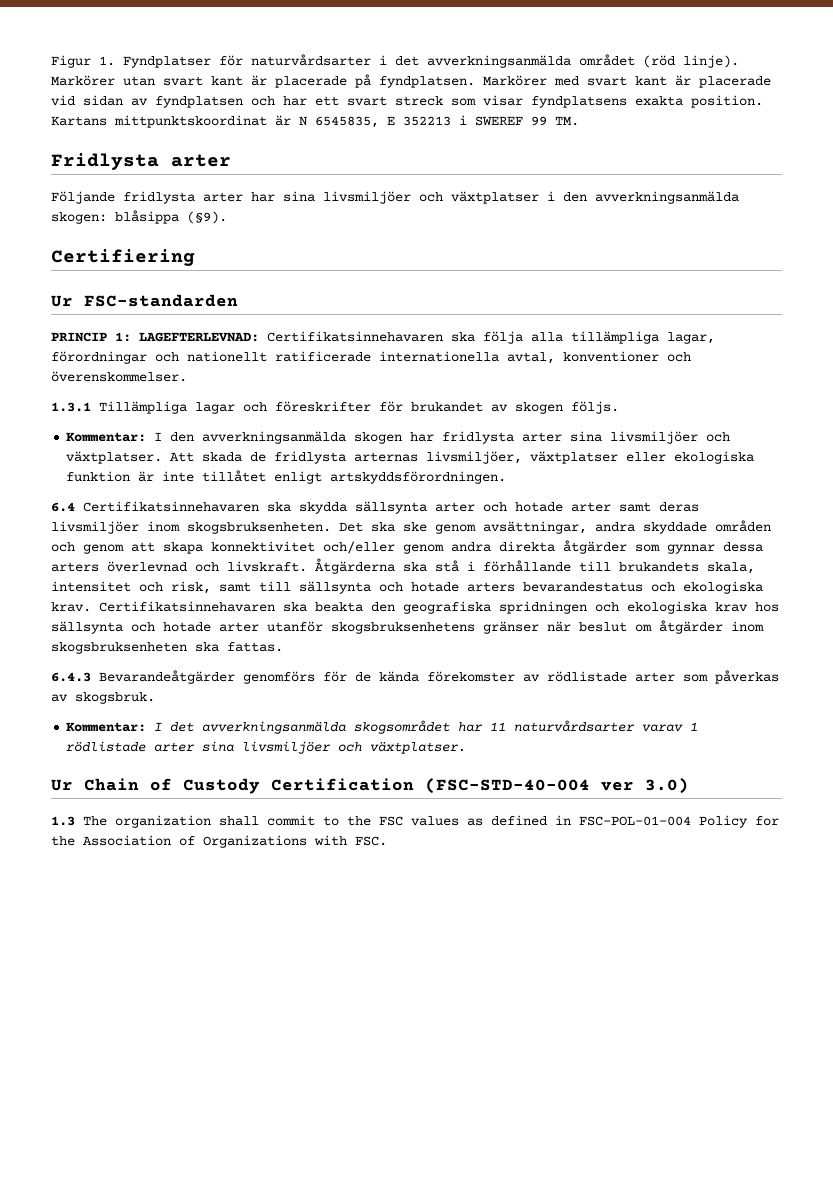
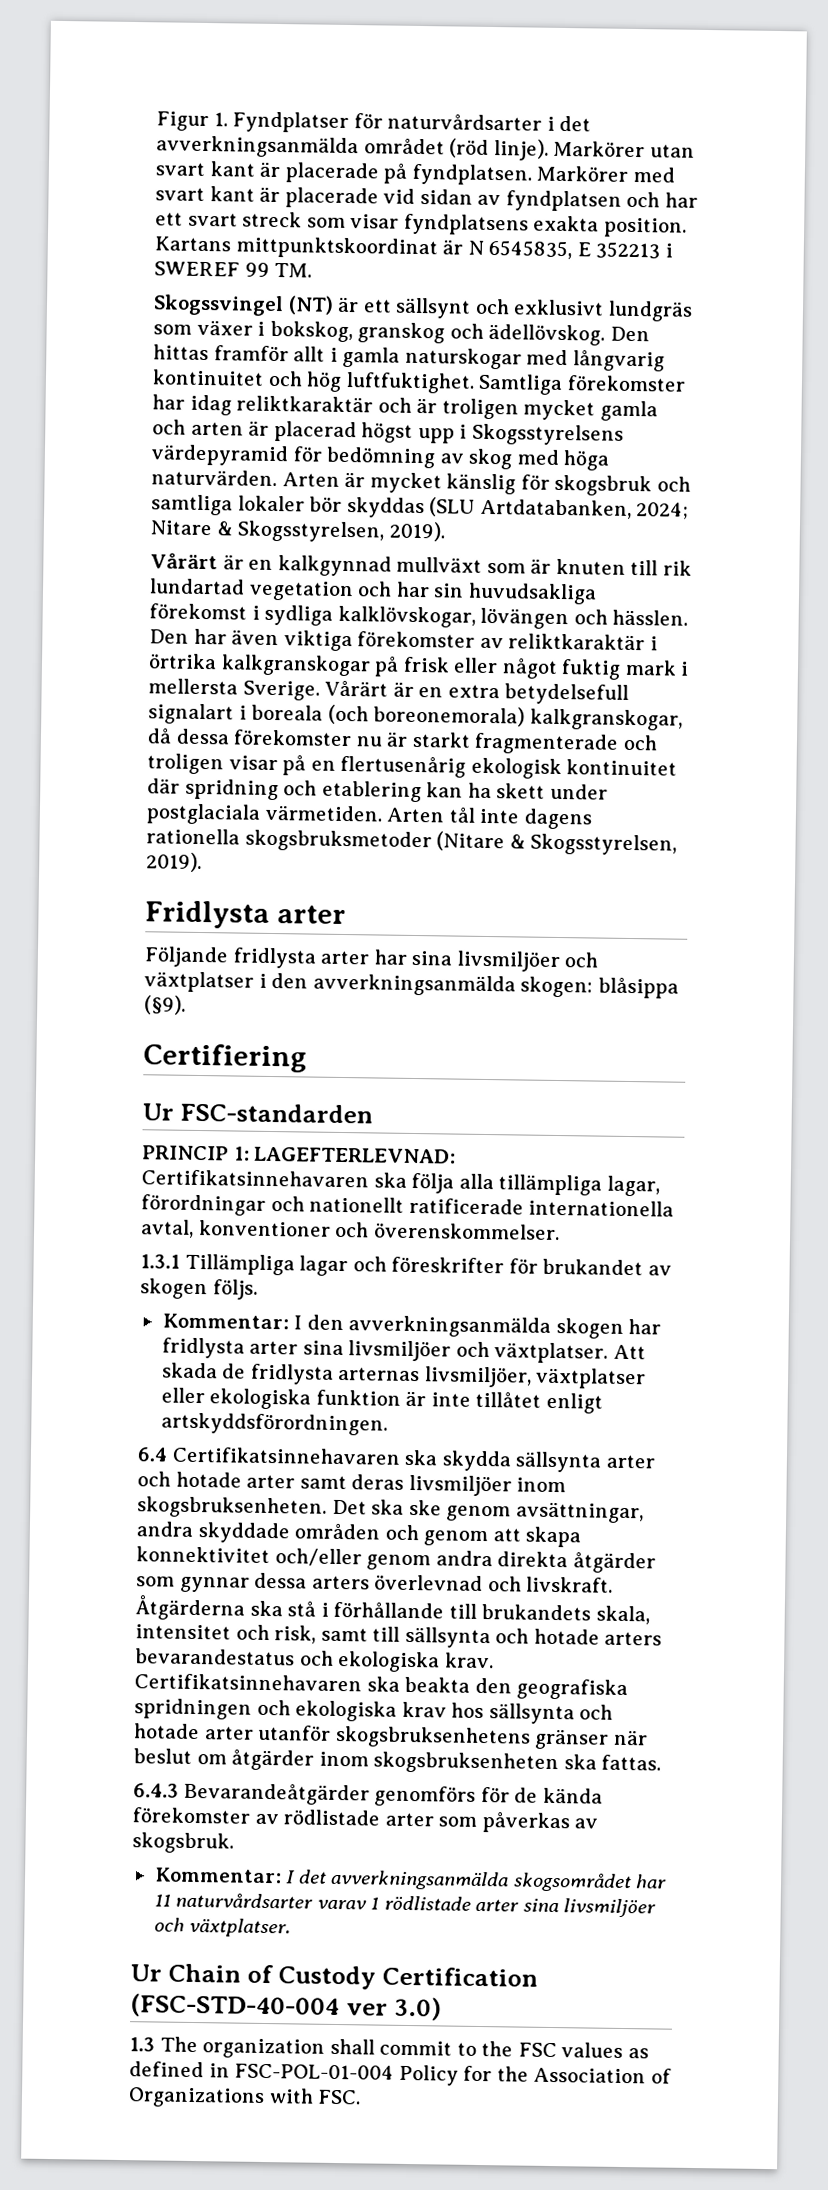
(579, 121) none -> [153,294,693,322] [153,319,650,346] [153,344,665,372] [152,369,686,396] [152,394,658,422] [152,419,624,446] [151,444,611,471] [151,469,691,497] [151,494,690,520] [150,520,445,543] [150,552,692,577] [149,578,597,605] [149,603,689,630] [149,628,658,652] [148,653,690,680] [148,678,630,705] [148,703,683,731] [147,727,658,755] [147,753,678,780] [147,778,608,803] [146,803,593,830] [146,828,678,856] [146,852,202,873] // Skogssvingel (NT) är ett sällsynt och exklusivt lundgräs som växer i bokskog, granskog och ädellövskog. Den hittas framför allt i gamla naturskogar med långvarig kontinuitet och hög luftfuktighet. Samtliga förekomster har idag reliktkaraktär och är troligen mycket gamla och arten är placerad högst upp i Skogsstyrelsens värdepyramid för bedömning av skog med höga naturvärden. Arten är mycket känslig för skogsbruk och samtliga lokaler bör skyddas (SLU Artdatabanken, 2024; Nitare & Skogsstyrelsen, 2019). // Vårärt är en kalkgynnad mullväxt som är knuten till rik lundartad vegetation och har sin huvudsakliga förekomst i sydliga kalklövskogar, lövängen och hässlen. Den har även viktiga förekomster av reliktkaraktär i örtrika kalkgranskogar på frisk eller något fuktig mark i mellersta Sverige. Vårärt är en extra betydelsefull signalart i boreala (och boreonemorala) kalkgranskogar, då dessa förekomster nu är starkt fragmenterade och troligen visar på en flertusenårig ekologisk kontinuitet där spridning och etablering kan ha skett under postglaciala värmetiden. Arten tål inte dagens rationella skogsbruksmetoder (Nitare & Skogsstyrelsen, 2019).

